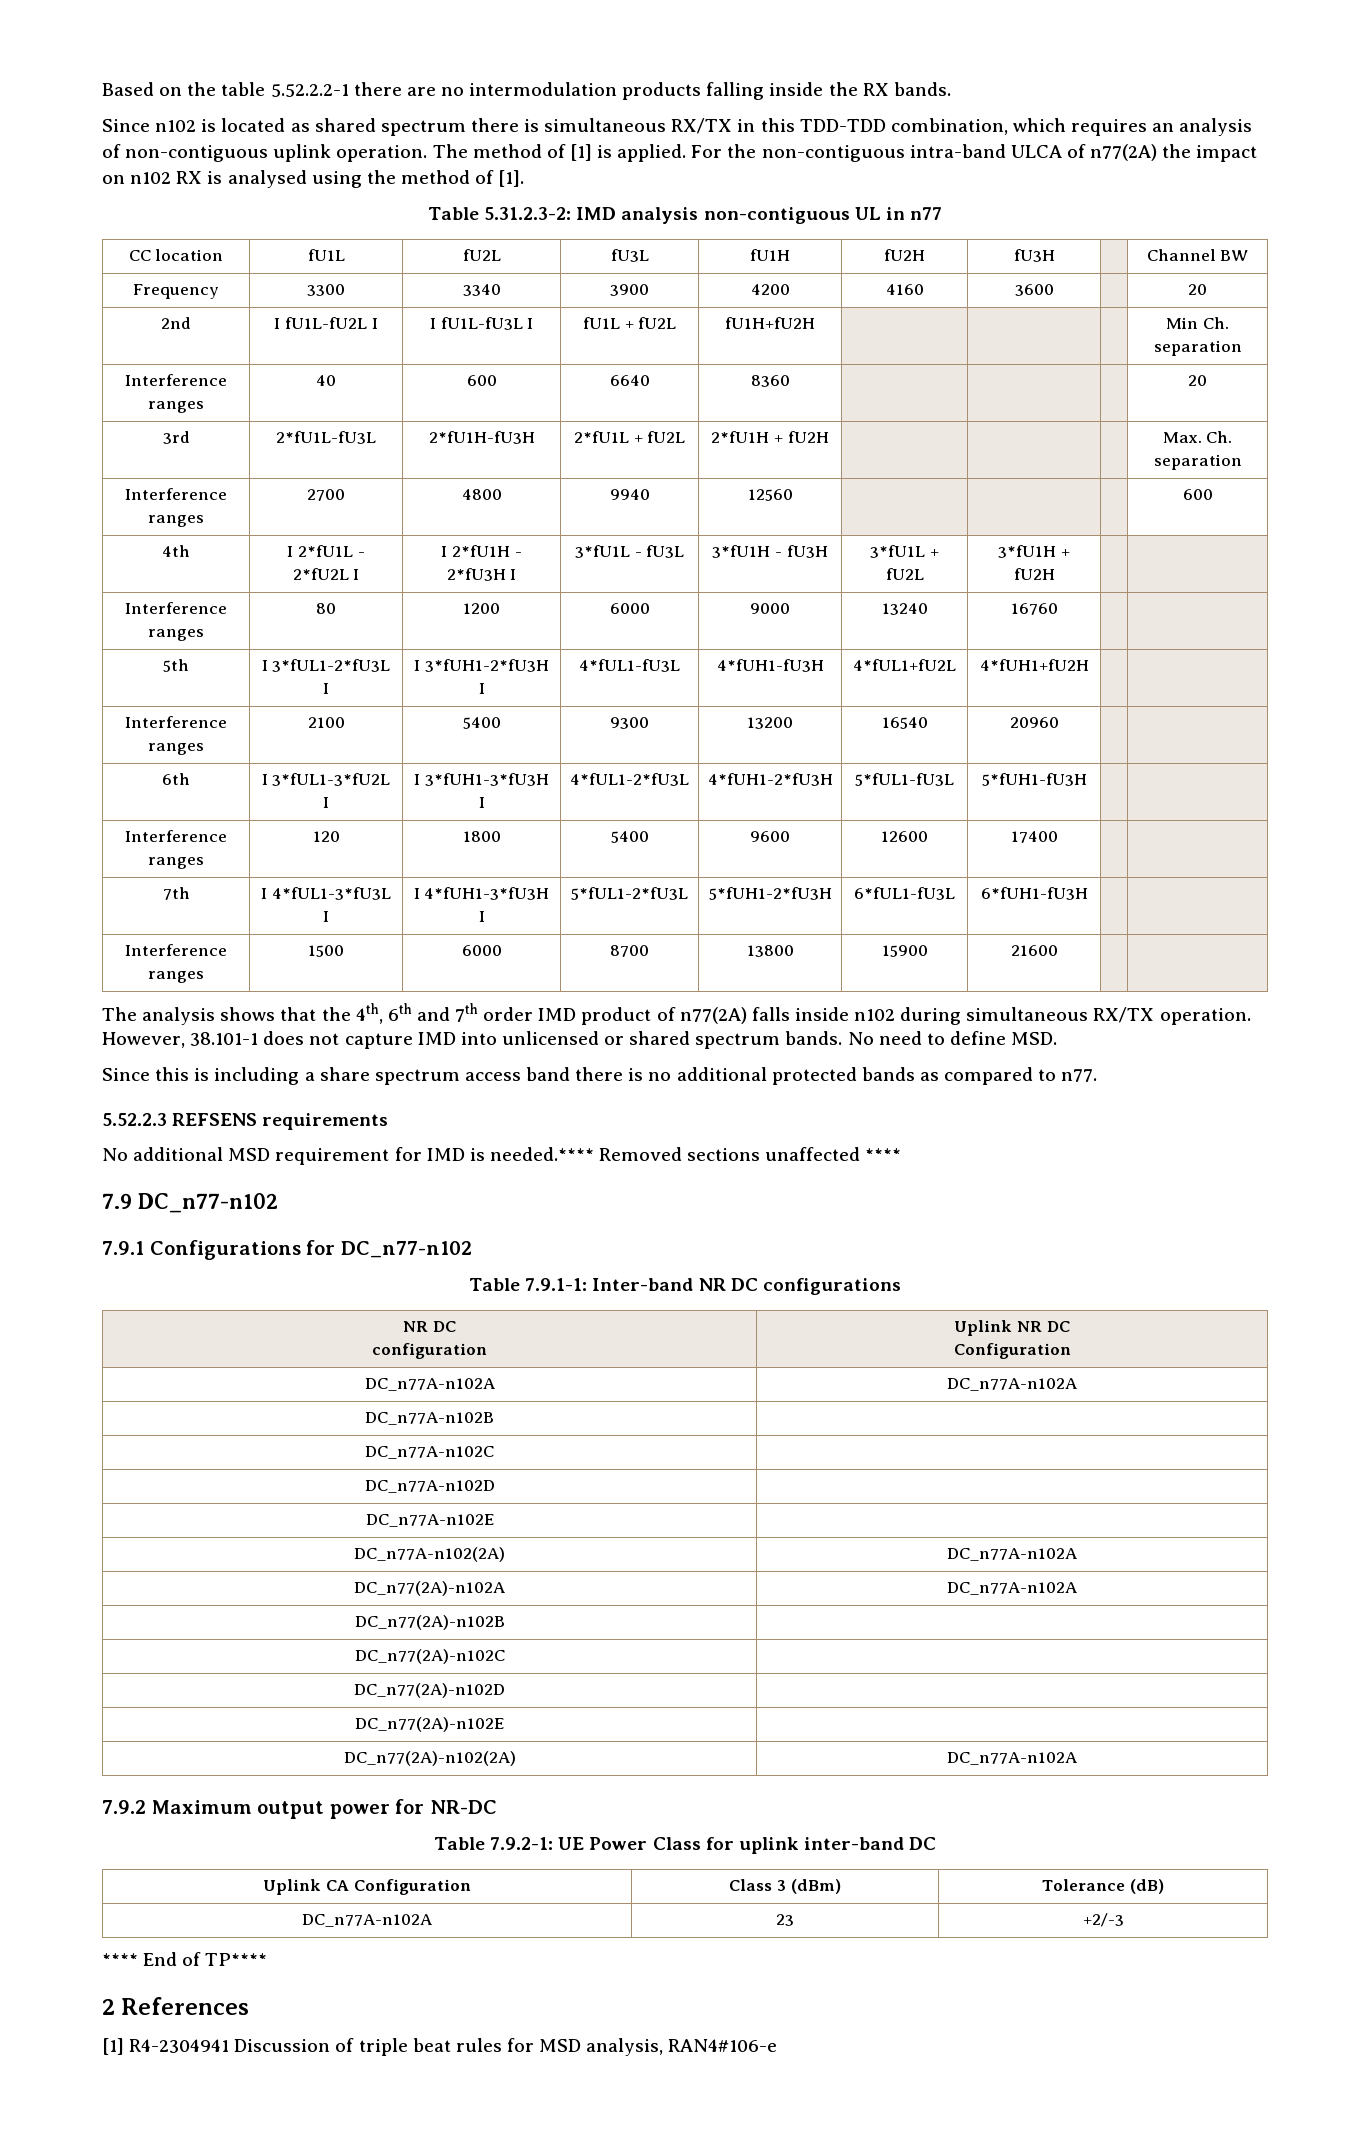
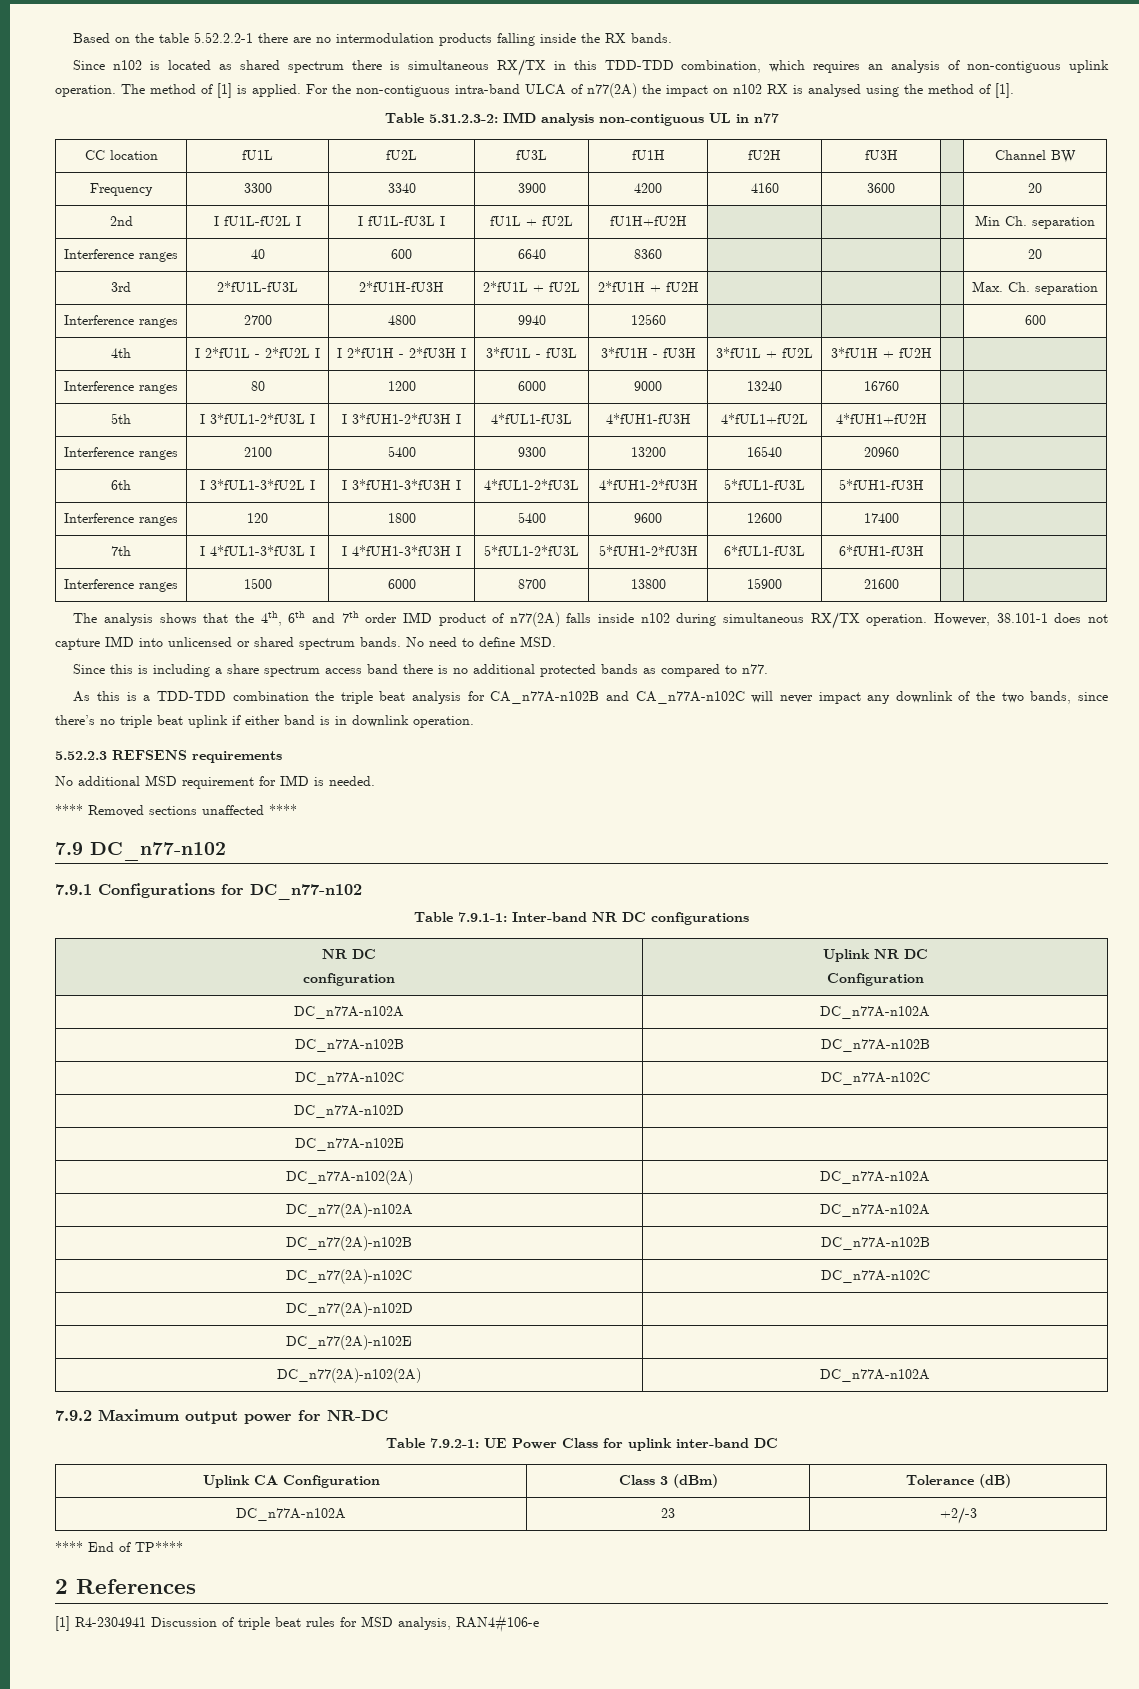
(1098, 1075) none -> [73,691,1108,704] [55,715,474,728] // As this is a TDD-TDD combination the triple beat analysis for CA_n77A-n102B and CA_n77A-n102C will never impact any downlink of the two bands, since there’s no triple beat uplink if either band is in downlink operation.
[489,1147,594,1161] needed.**** -> [329,776,375,786] [55,804,83,815] needed. // ****
(494, 1418) none -> [820,1039,930,1052] DC_n77A-n102B
(494, 1452) none -> [820,1072,930,1085] DC_n77A-n102C
(505, 1622) none -> [820,1237,930,1250] DC_n77A-n102B
(505, 1656) none -> [820,1270,930,1283] DC_n77A-n102C

